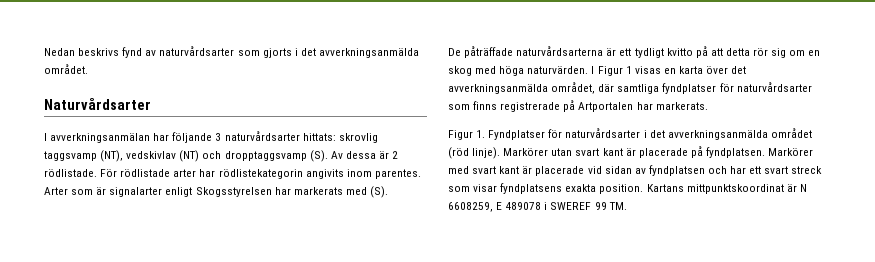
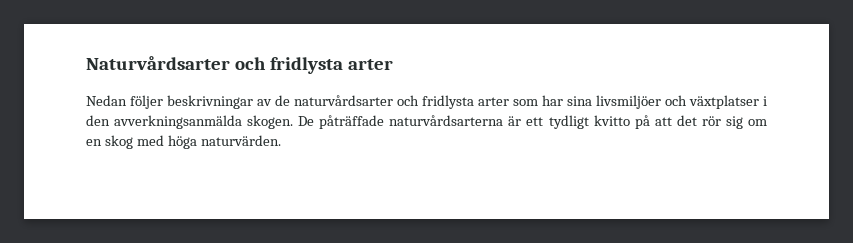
[44,46,419,58] [44,64,88,74] [44,98,151,110] [44,131,378,143] [44,150,399,162] [44,169,421,179] [44,186,388,198] Nedan beskrivs fynd av naturvårdsarter som gjorts i det avverkningsanmälda området. // Naturvårdsarter // I avverkningsanmälan har följande 3 naturvårdsarter hittats: skrovlig taggsvamp (NT), vedskivlav (NT) och dropptaggsvamp (S). Av dessa är 2 rödlistade. För rödlistade arter har rödlistekategorin angivits inom parentes. Arter som är signalarter enligt Skogsstyrelsen har markerats med (S). // -> [86,56,393,74] [86,95,767,109] [86,115,294,129] Naturvårdsarter och fridlysta arter // Nedan följer beskrivningar av de naturvårdsarter och fridlysta arter som har sina livsmiljöer och växtplatser i den avverkningsanmälda skogen.
[725,48,750,56] detta -> [676,115,697,126] det
[591,66,747,76] [448,82,812,94] [448,100,708,112] [448,128,812,140] [448,146,814,159] [448,165,823,176] [448,183,807,194] [448,202,627,212] I Figur 1 visas en karta över det avverkningsanmälda området, där samtliga fyndplatser för naturvårdsarter som finns registrerade på Artportalen har markerats. // Figur 1. Fyndplatser för naturvårdsarter i det avverkningsanmälda området (röd linje). Markörer utan svart kant är placerade på fyndplatsen. Markörer med svart kant är placerade vid sidan av fyndplatsen och har ett svart streck som visar fyndplatsens exakta position. Kartans mittpunktskoordinat är N 6608259, E 489078 i SWEREF 99 TM. -> (281, 140) none

